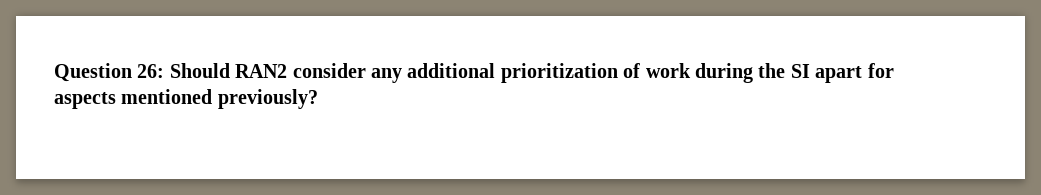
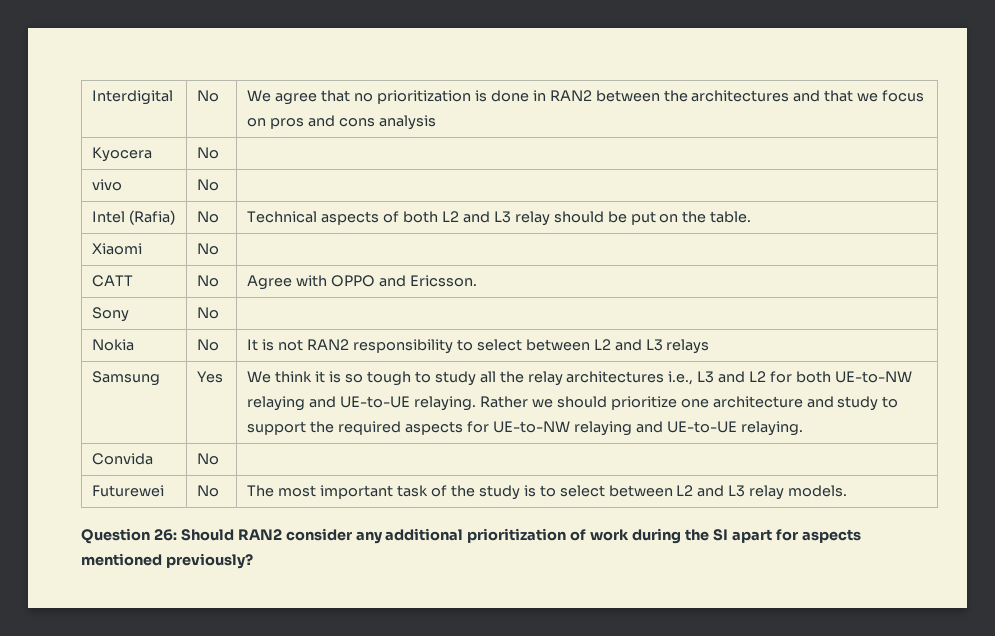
(54, 72) none -> [92,90,174,105] [197,90,220,102] [247,90,925,105] [247,115,437,130] [92,147,153,162] [197,147,220,159] [92,179,123,191] [197,179,220,191] [92,210,176,225] [197,211,220,223] [247,211,752,226] [92,243,143,255] [197,243,220,255] [92,275,134,287] [197,275,220,287] [247,275,478,290] [92,307,130,322] [197,307,220,319] [92,339,135,351] [197,339,220,351] [247,339,710,354] [92,371,161,386] [197,371,224,383] [247,371,912,386] [247,396,899,411] [247,421,803,436] [92,453,154,465] [197,453,220,465] [92,485,165,497] [197,485,220,497] [247,485,848,500] Interdigital | No | We agree that no prioritization is done in RAN2 between the architectures and that we focus on pros and cons analysis // Kyocera | No | // vivo | No | // Intel (Rafia) | No | Technical aspects of both L2 and L3 relay should be put on the table. // Xiaomi | No | // CATT | No | Agree with OPPO and Ericsson. // Sony | No | // Nokia | No | It is not RAN2 responsibility to select between L2 and L3 relays // Samsung | Yes | We think it is so tough to study all the relay architectures i.e., L3 and L2 for both UE-to-NW relaying and UE-to-UE relaying. Rather we should prioritize one architecture and study to support the required aspects for UE-to-NW relaying and UE-to-UE relaying. // Convida | No | // Futurewei | No | The most important task of the study is to select between L2 and L3 relay models. //

